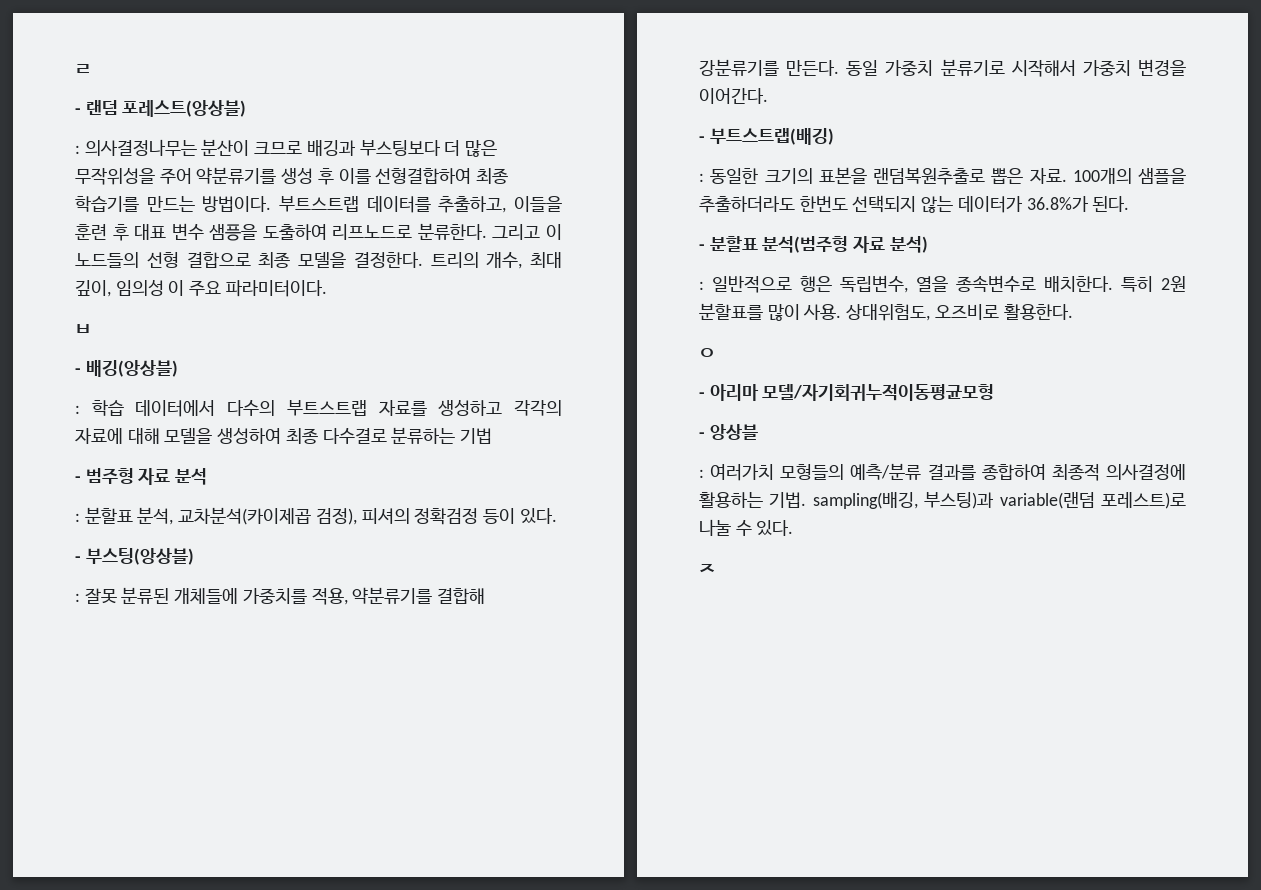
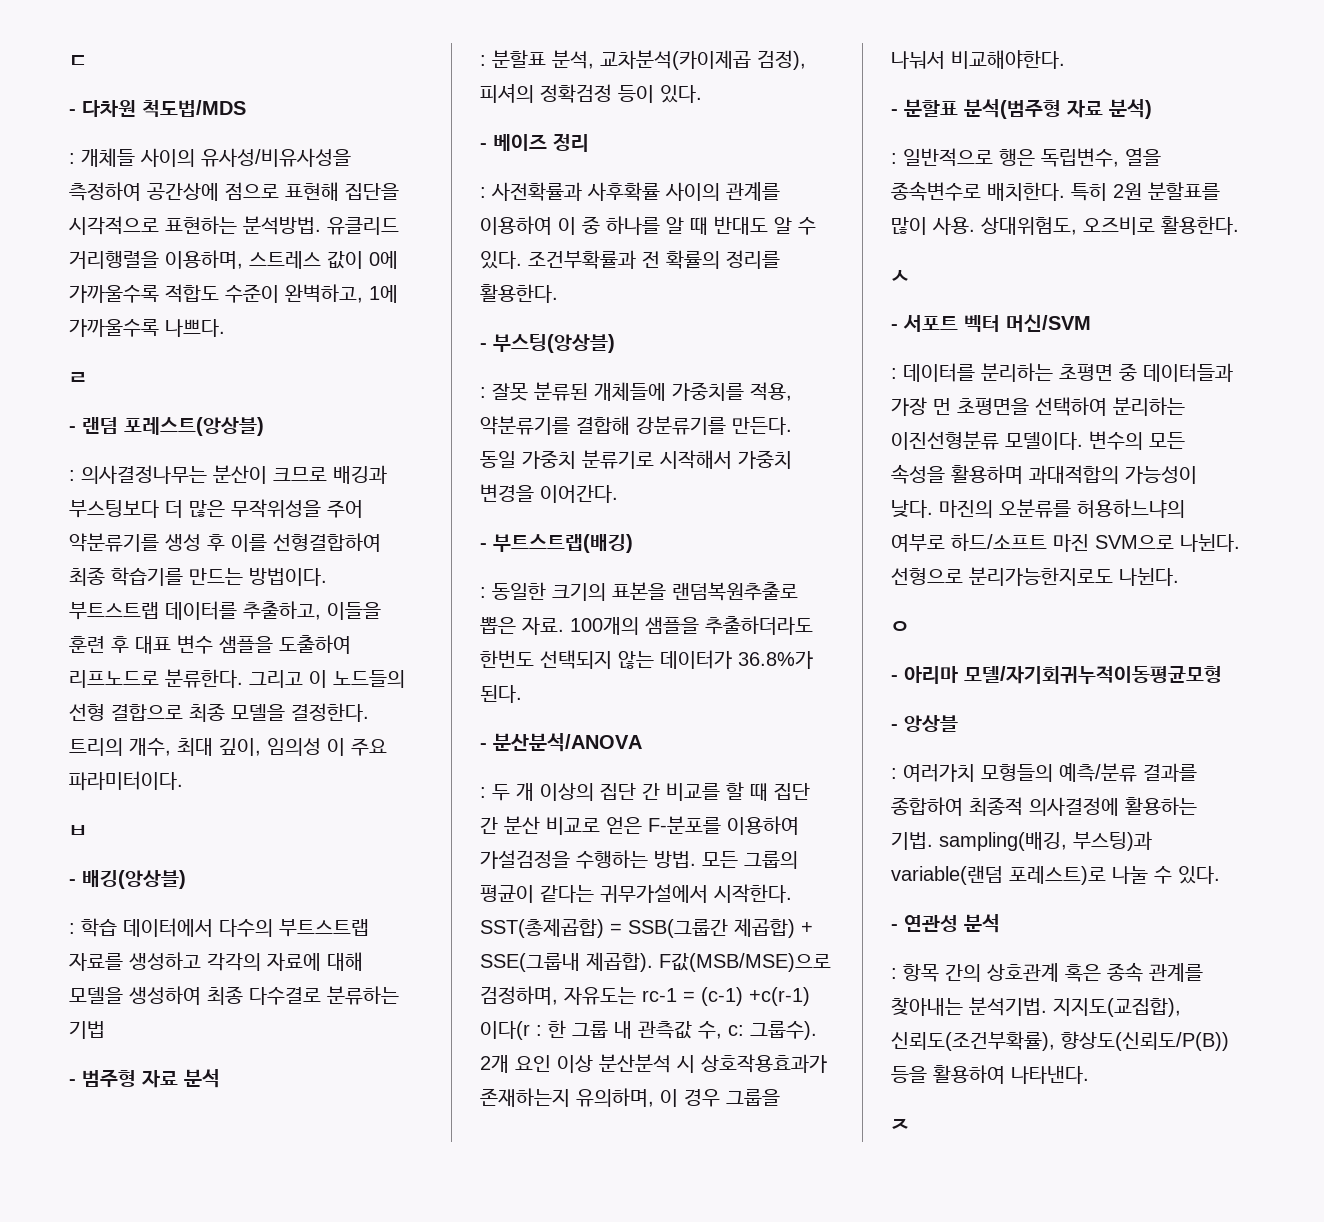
(75, 69) none -> [69,55,87,66] [69,100,246,117] [69,148,351,167] [69,182,399,201] [69,216,399,235] [69,250,398,269] [69,284,398,303] [69,319,225,337] ㄷ // - 다차원 척도법/MDS // : 개체들 사이의 유사성/비유사성을 측정하여 공간상에 점으로 표현해 집단을 시각적으로 표현하는 분석방법. 유클리드 거리행렬을 이용하며, 스트레스 값이 0에 가까울수록 적합도 수준이 완벽하고, 1에 가까울수록 나쁘다. //
[209,224,258,241] 샘픙을 -> [219,636,273,653] 샘플을
(557, 516) none -> [480,133,589,152] [480,182,780,201] [480,216,816,235] [480,250,780,269] [480,284,558,303] // - 베이즈 정리 // : 사전확률과 사후확률 사이의 관계를 이용하여 이 중 하나를 알 때 반대도 알 수 있다. 조건부확률과 전 확률의 정리를 활용한다.
(1130, 204) none -> [480,733,642,752] [480,782,810,801] [480,816,799,835] [480,850,798,869] [480,884,792,903] [480,918,813,938] [480,952,831,972] [480,986,810,1006] [480,1020,817,1040] [480,1054,827,1073] [480,1088,780,1107] [891,50,1065,69] // - 분산분석/ANOVA // : 두 개 이상의 집단 간 비교를 할 때 집단 간 분산 비교로 얻은 F-분포를 이용하여 가설검정을 수행하는 방법. 모든 그룹의 평균이 같다는 귀무가설에서 시작한다. SST(총제곱합) = SSB(그룹간 제곱합) + SSE(그룹내 제곱합). F값(MSB/MSE)으로 검정하며, 자유도는 rc-1 = (c-1) +c(r-1) 이다(r : 한 그룹 내 관측값 수, c: 그룹수). 2개 요인 이상 분산분석 시 상호작용효과가 존재하는지 유의하며, 이 경우 그룹을 나눠서 비교해야한다.
(1073, 312) none -> [891,270,909,281] [891,314,1091,332] [891,363,1233,382] [891,397,1185,416] [891,431,1185,450] [891,464,1197,484] [891,499,1185,518] [891,533,1240,552] [891,567,1179,586] // ㅅ // - 서포트 벡터 머신/SVM // : 데이터를 분리하는 초평면 중 데이터들과 가장 먼 초평면을 선택하여 분리하는 이진선형분류 모델이다. 변수의 모든 속성을 활용하며 과대적합의 가능성이 낮다. 마진의 오분류를 허용하느냐의 여부로 하드/소프트 마진 SVM으로 나뉜다. 선형으로 분리가능한지로도 나뉜다.
(794, 528) none -> [891,914,1000,933] [891,962,1203,982] [891,997,1181,1017] [891,1031,1229,1051] [891,1065,1089,1084] // - 연관성 분석 // : 항목 간의 상호관계 혹은 종속 관계를 찾아내는 분석기법. 지지도(교집합), 신뢰도(조건부확률), 향상도(신뢰도/P(B)) 등을 활용하여 나타낸다.

